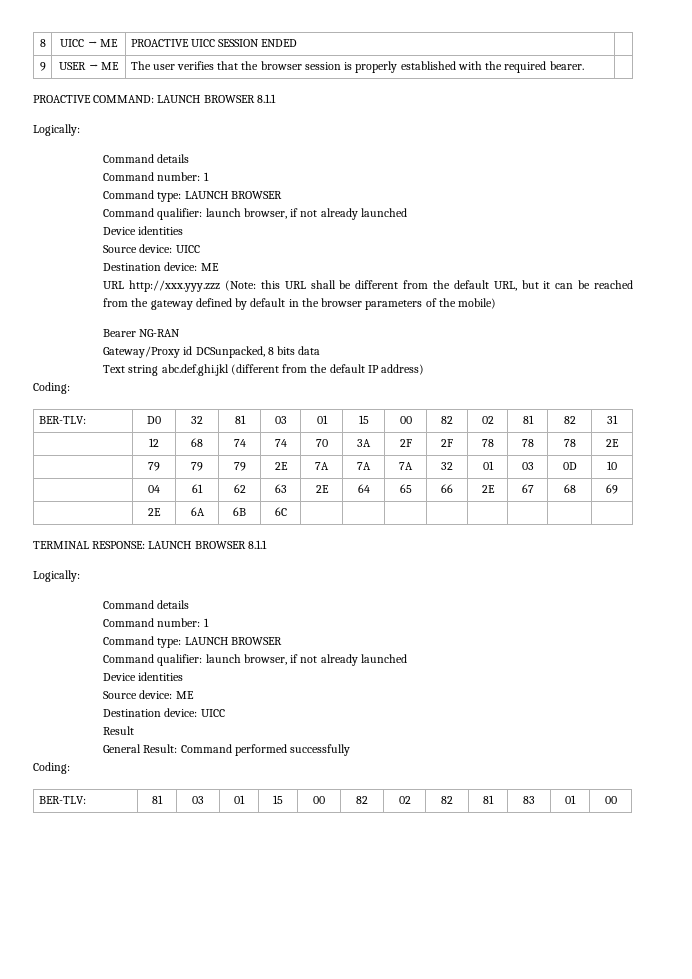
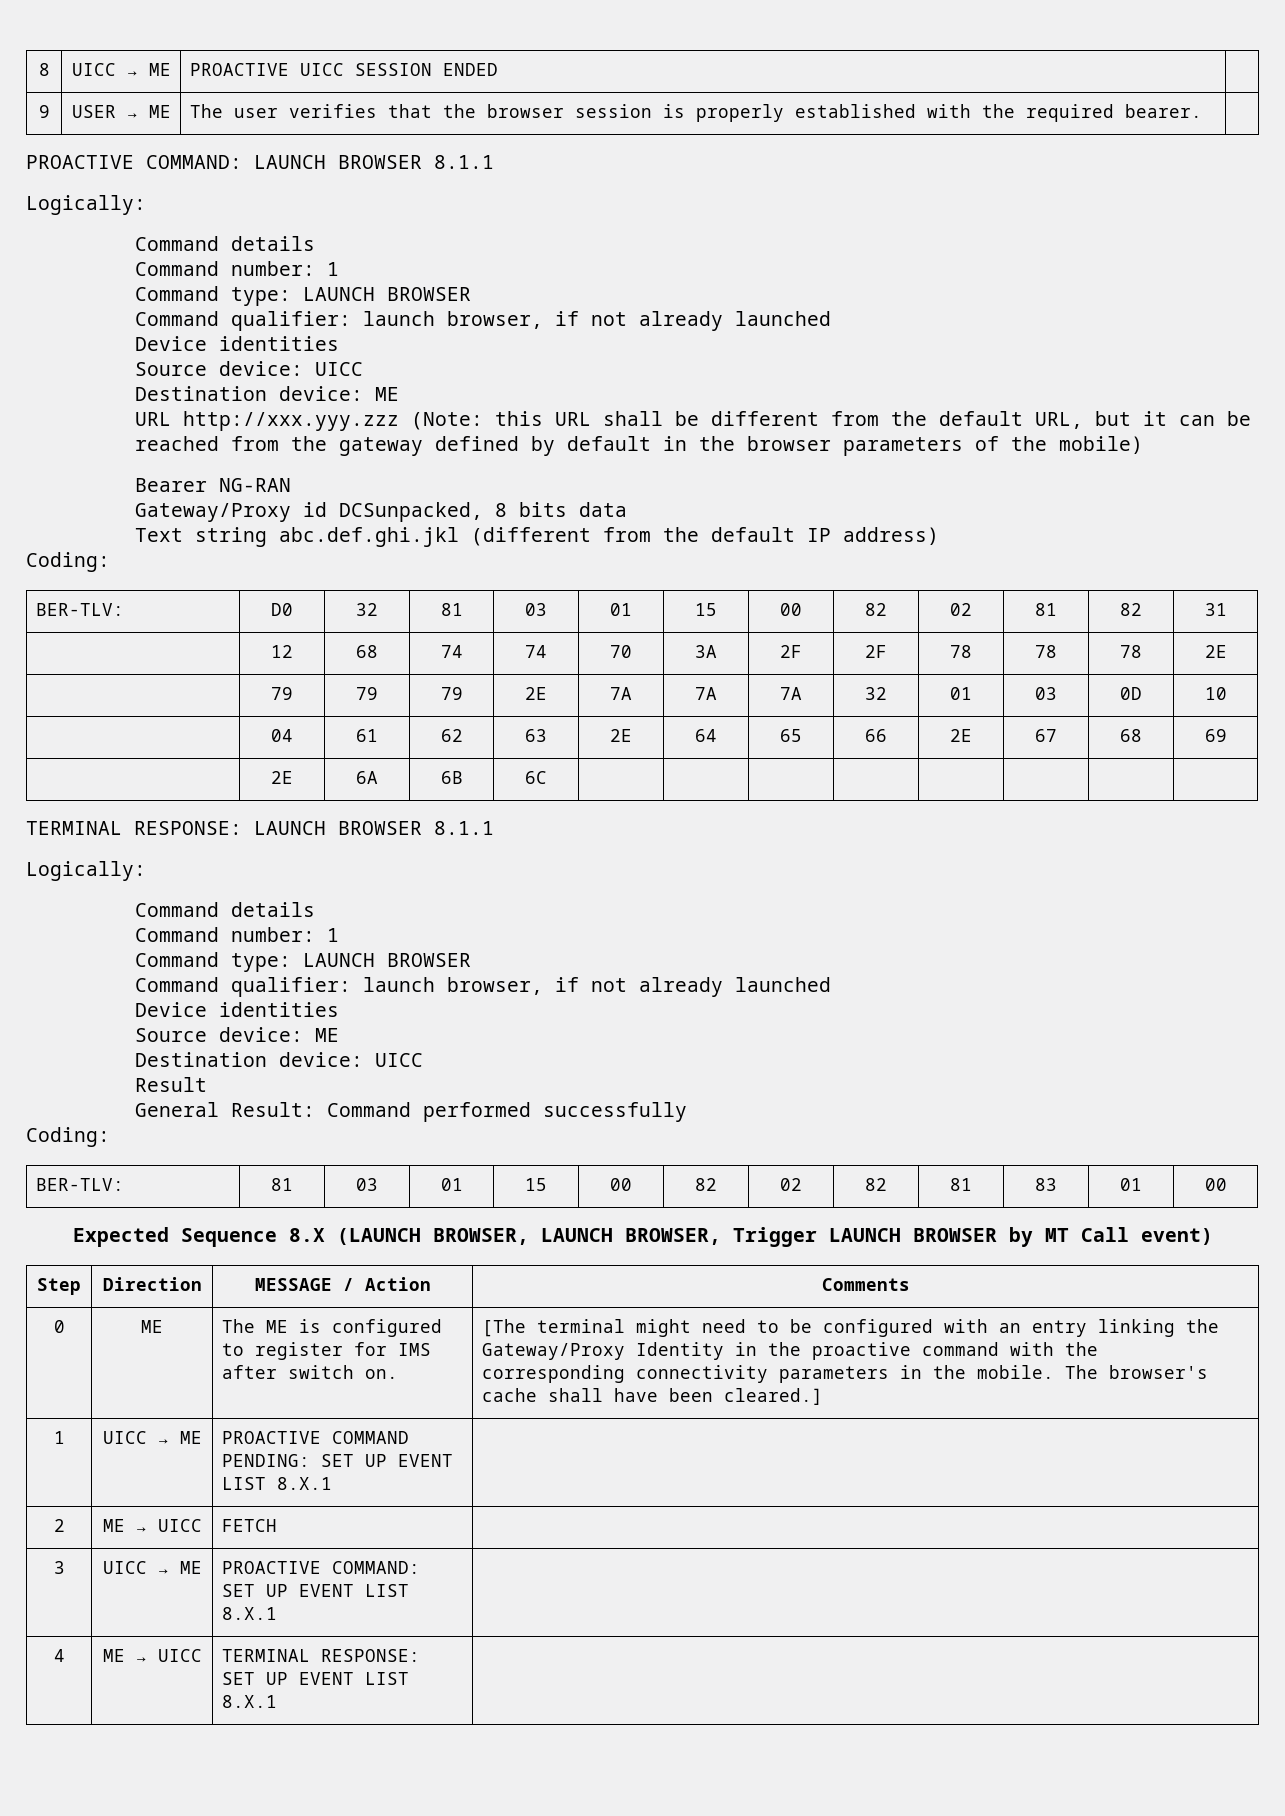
(617, 800) none -> [72,1227,1213,1247] [37,1278,81,1295] [102,1277,202,1291] [254,1277,431,1291] [821,1278,910,1291] [53,1320,65,1333] [141,1320,163,1333] [222,1319,443,1337] [222,1342,432,1360] [222,1365,399,1379] [482,1319,1220,1337] [482,1342,1099,1360] [482,1365,1209,1383] [482,1388,824,1405] [53,1431,65,1444] [102,1431,202,1444] [222,1431,410,1444] [222,1454,454,1467] [222,1477,333,1490] [53,1519,65,1532] [102,1519,202,1532] [222,1519,278,1532] [53,1561,65,1574] [102,1561,202,1574] [222,1561,421,1574] [222,1584,410,1597] [222,1607,278,1620] [53,1649,65,1662] [102,1649,202,1662] [222,1649,421,1662] [222,1672,410,1685] [222,1695,278,1708] // Expected Sequence 8.X (LAUNCH BROWSER, LAUNCH BROWSER, Trigger LAUNCH BROWSER by MT Call event) // Step | Direction | MESSAGE / Action | Comments // 0 | ME | The ME is configured to register for IMS after switch on. | [The terminal might need to be configured with an entry linking the Gateway/Proxy Identity in the proactive command with the corresponding connectivity parameters in the mobile. The browser's cache shall have been cleared.] // 1 | UICC → ME | PROACTIVE COMMAND PENDING: SET UP EVENT LIST 8.X.1 | // 2 | ME → UICC | FETCH | // 3 | UICC → ME | PROACTIVE COMMAND: SET UP EVENT LIST 8.X.1 | // 4 | ME → UICC | TERMINAL RESPONSE: SET UP EVENT LIST 8.X.1 |

